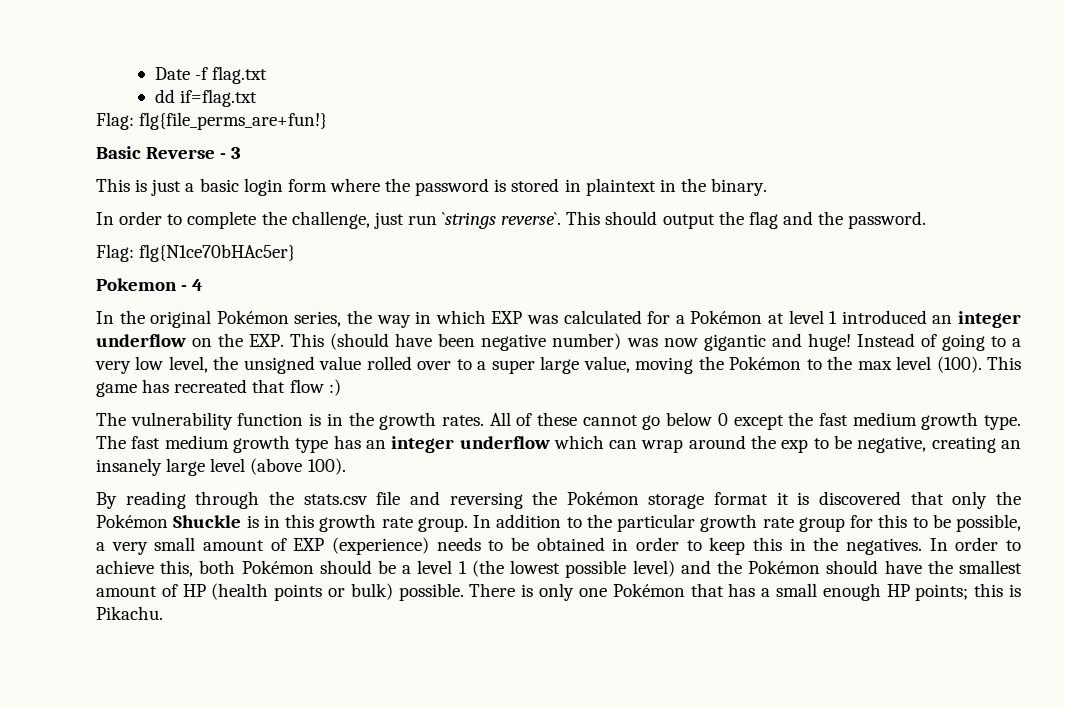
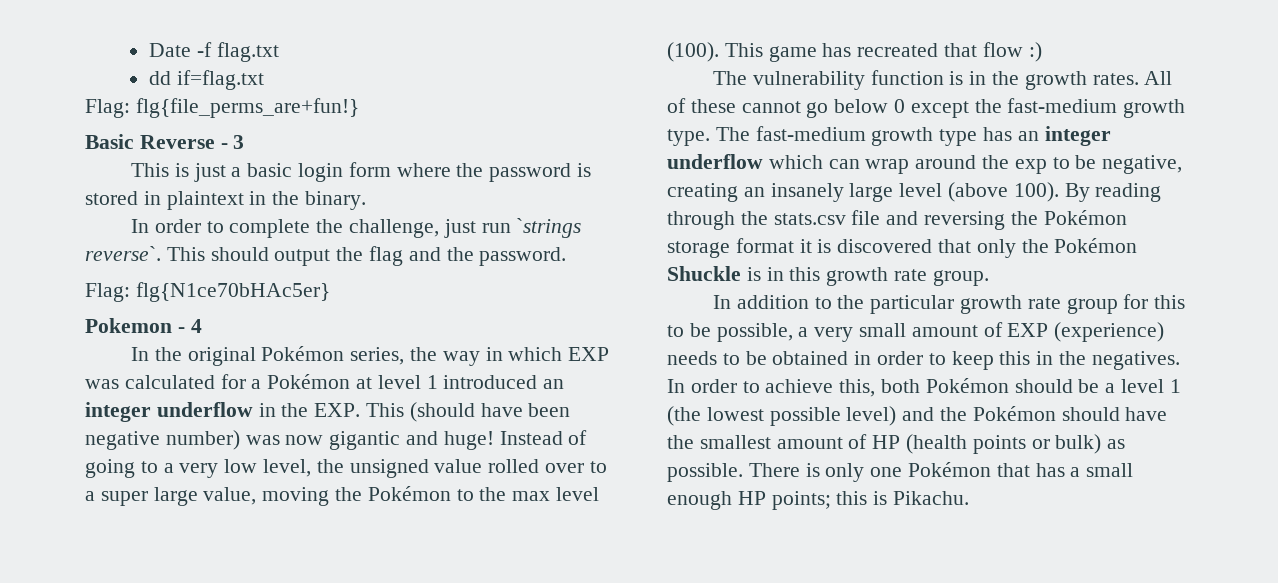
[192,338,213,347] on -> [258,403,276,417] in
[818,412,917,426] fast medium -> [1007,98,1118,113] fast-medium
[131,435,229,449] fast medium -> [755,126,866,141] fast-medium
(346, 466) // -> (1059, 192) none
(468, 524) none -> (989, 278) //
(393, 591) none -> [1107,439,1126,449] as

